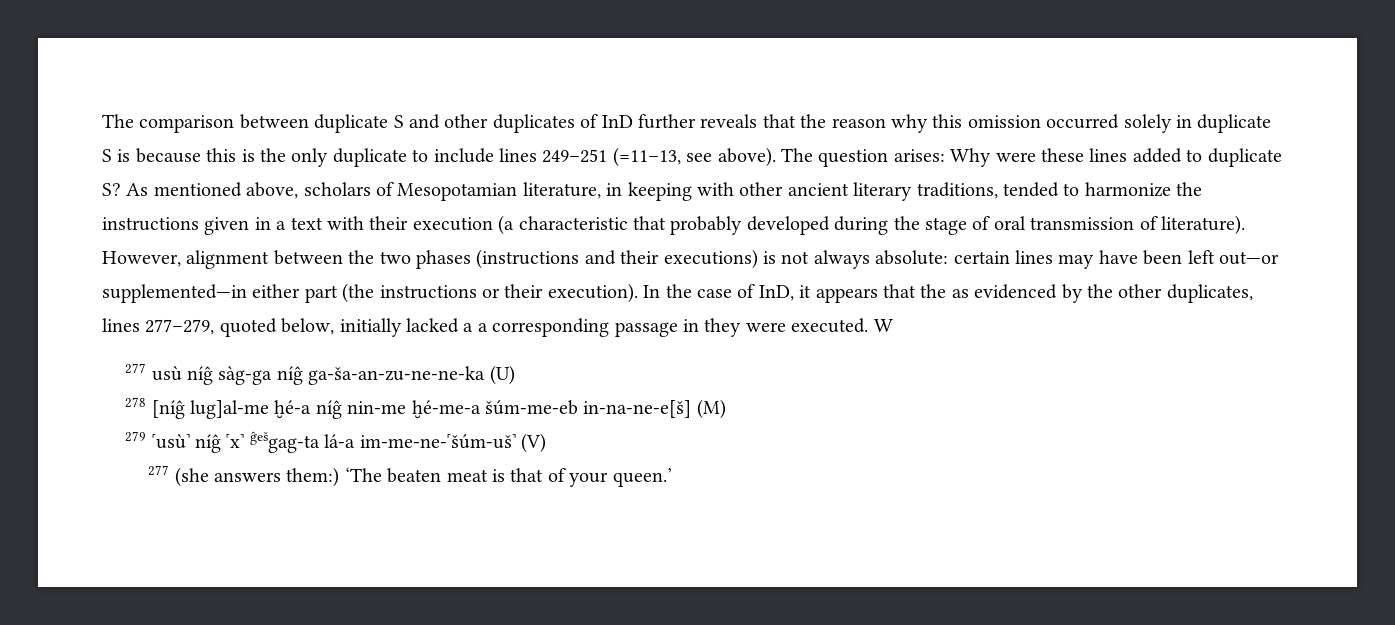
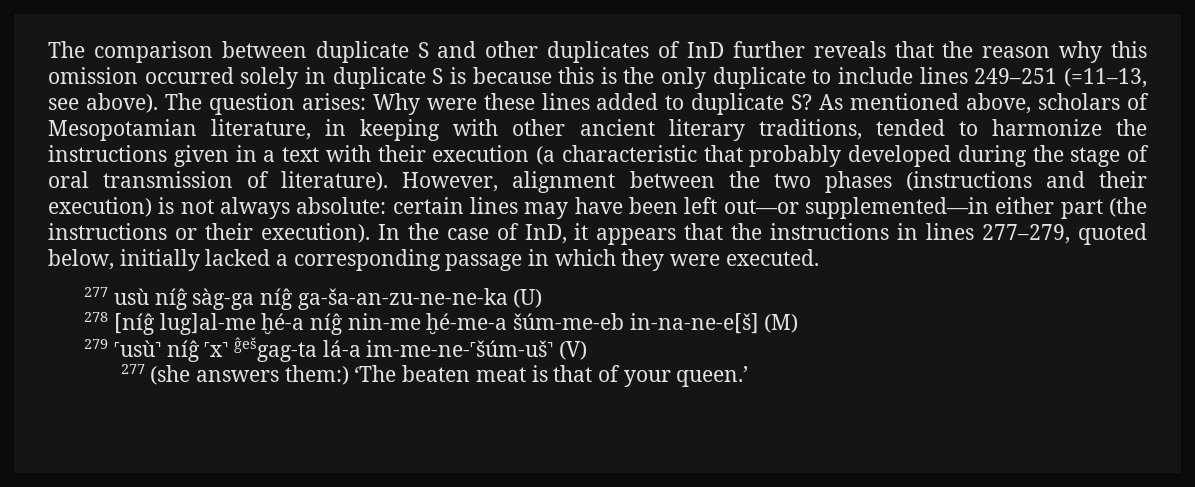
[663,249,758,269] executions) -> [48,197,152,217] execution)
[951,284,1253,303] as evidenced by the other duplicates, -> [770,223,919,240] instructions in
[477,323,488,332] a -> (289, 260) none
(699, 325) none -> [554,249,616,266] which
[873,319,893,332] W -> (819, 257) none

